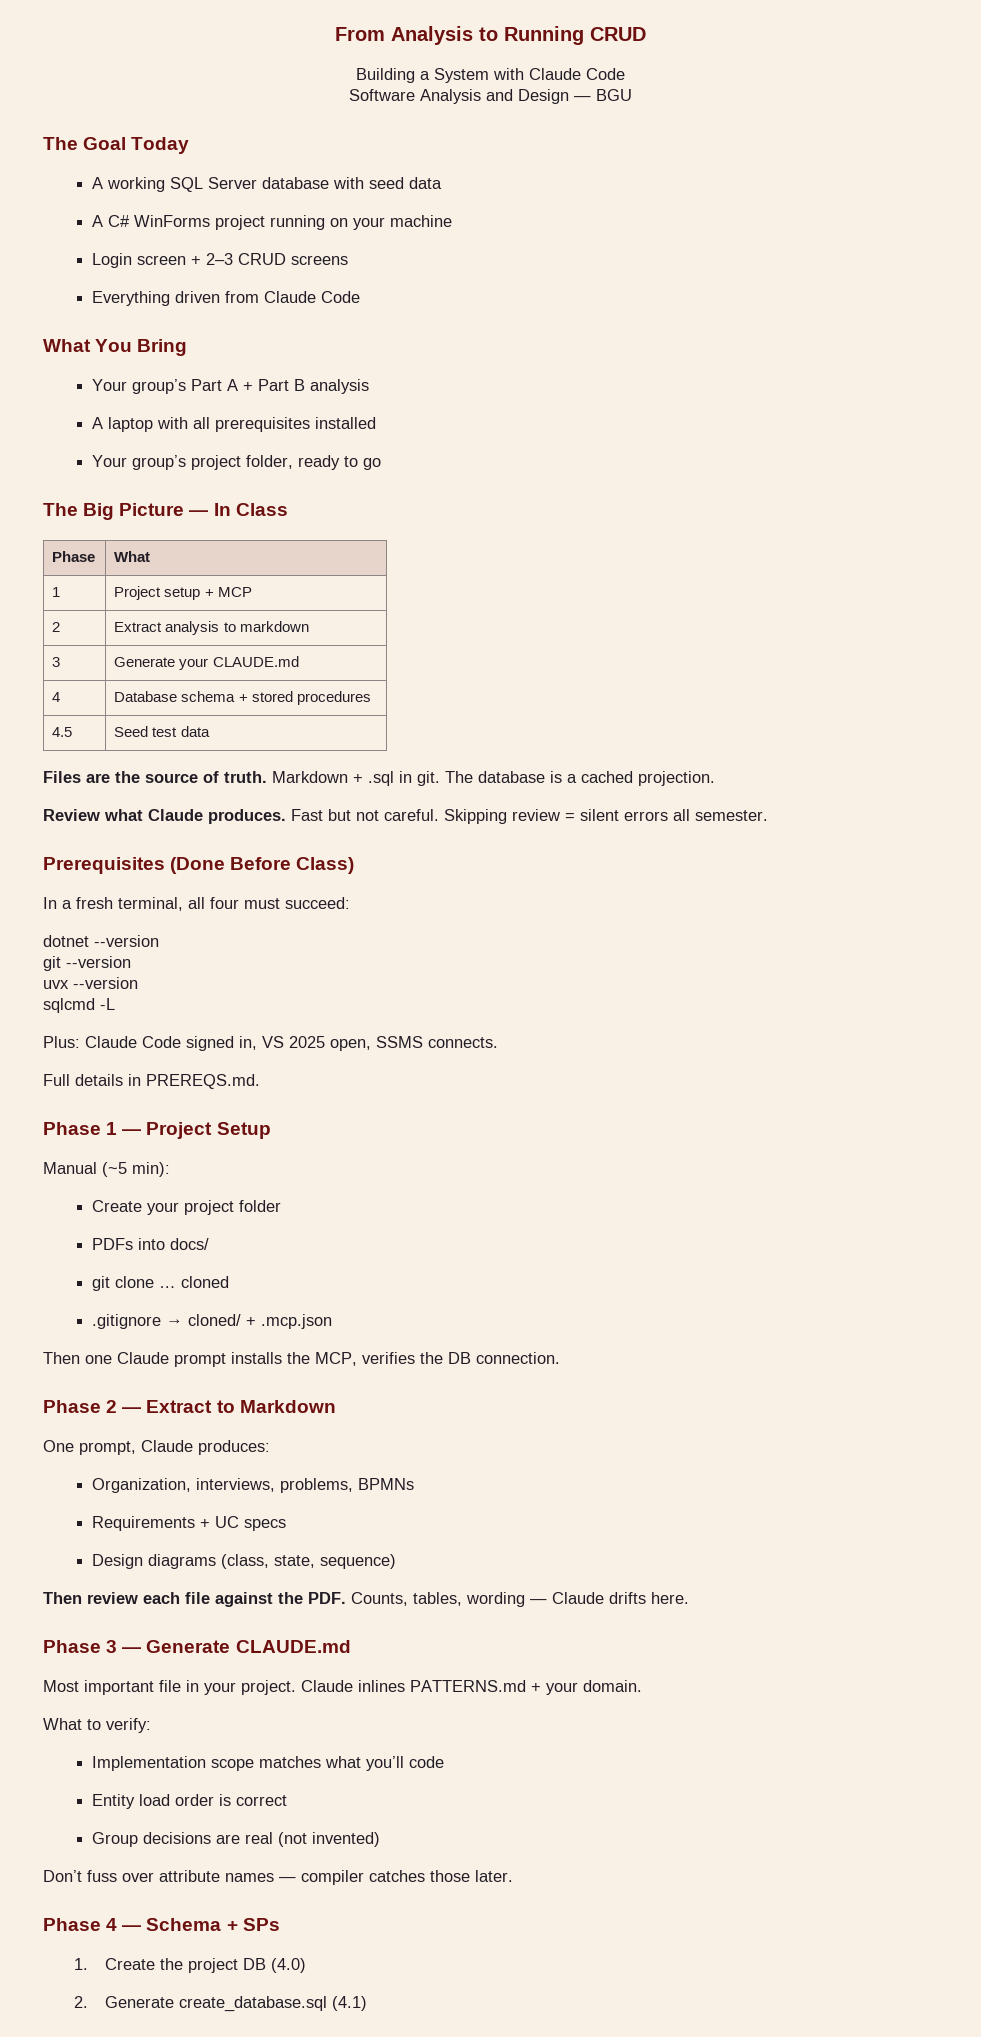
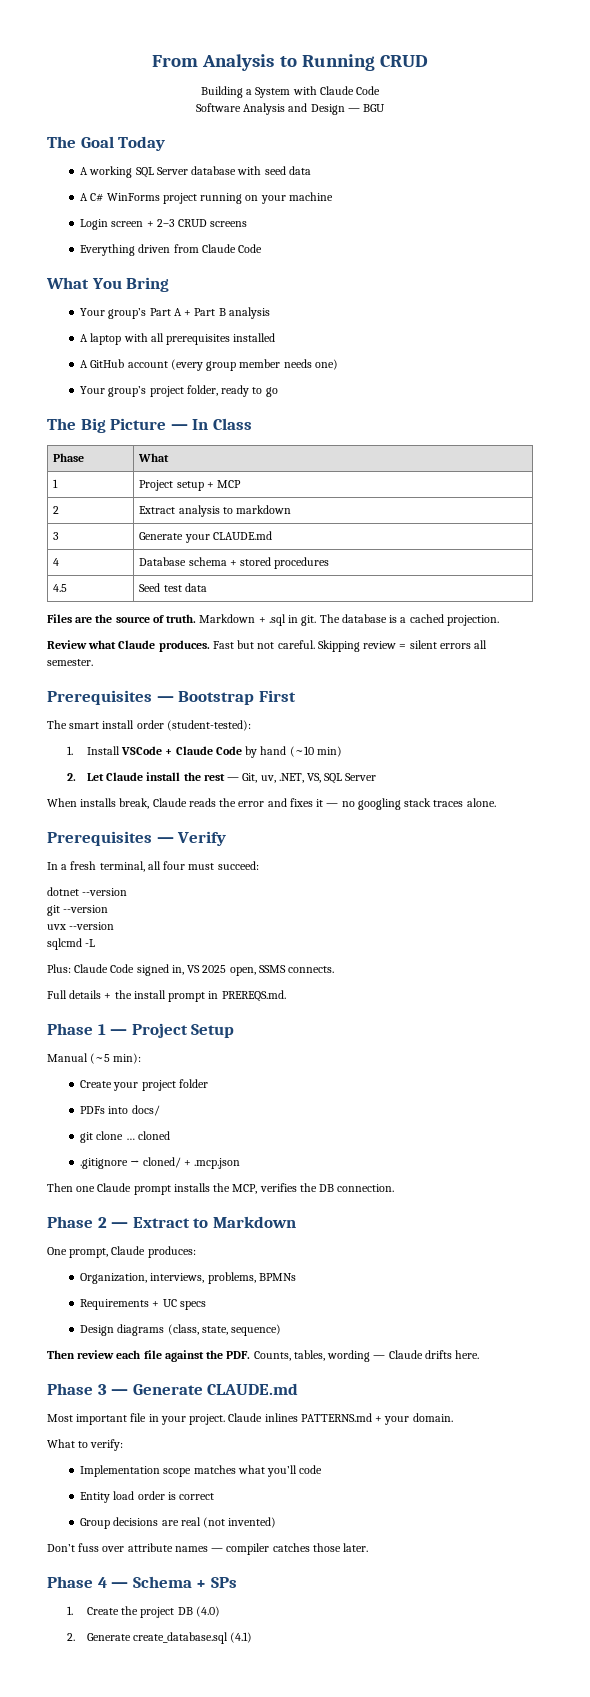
(377, 423) none -> [80,359,338,371] // A GitHub account (every group member needs one)
[170,857,355,874] (Done Before Class) -> [156,690,296,705] [47,720,251,731] [66,746,342,758] [66,772,377,784] [47,798,496,810] [47,831,227,846] — Bootstrap First // The smart install order (student-tested): // 1. Install VSCode + Claude Code by hand (~10 min) // 2. Let Claude install the rest — Git, uv, .NET, VS, SQL Server // When installs break, Claude reads the error and fixes it — no googling stack traces alone. // Prerequisites — Verify
(123, 1080) none -> [104,990,206,1002] + the install prompt

